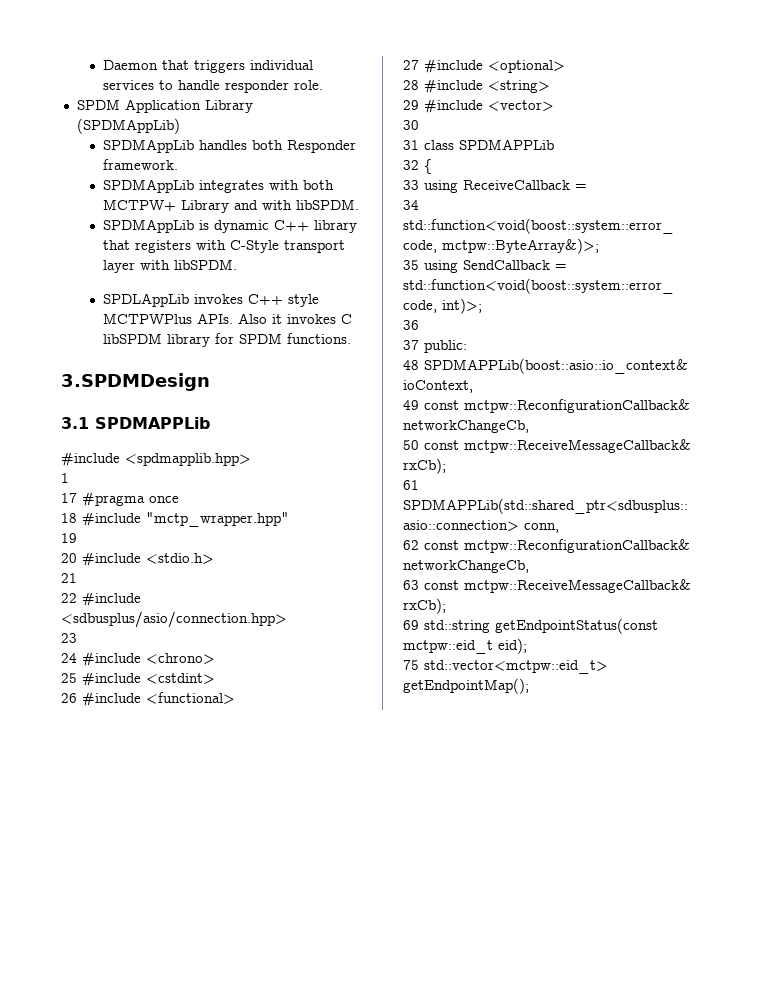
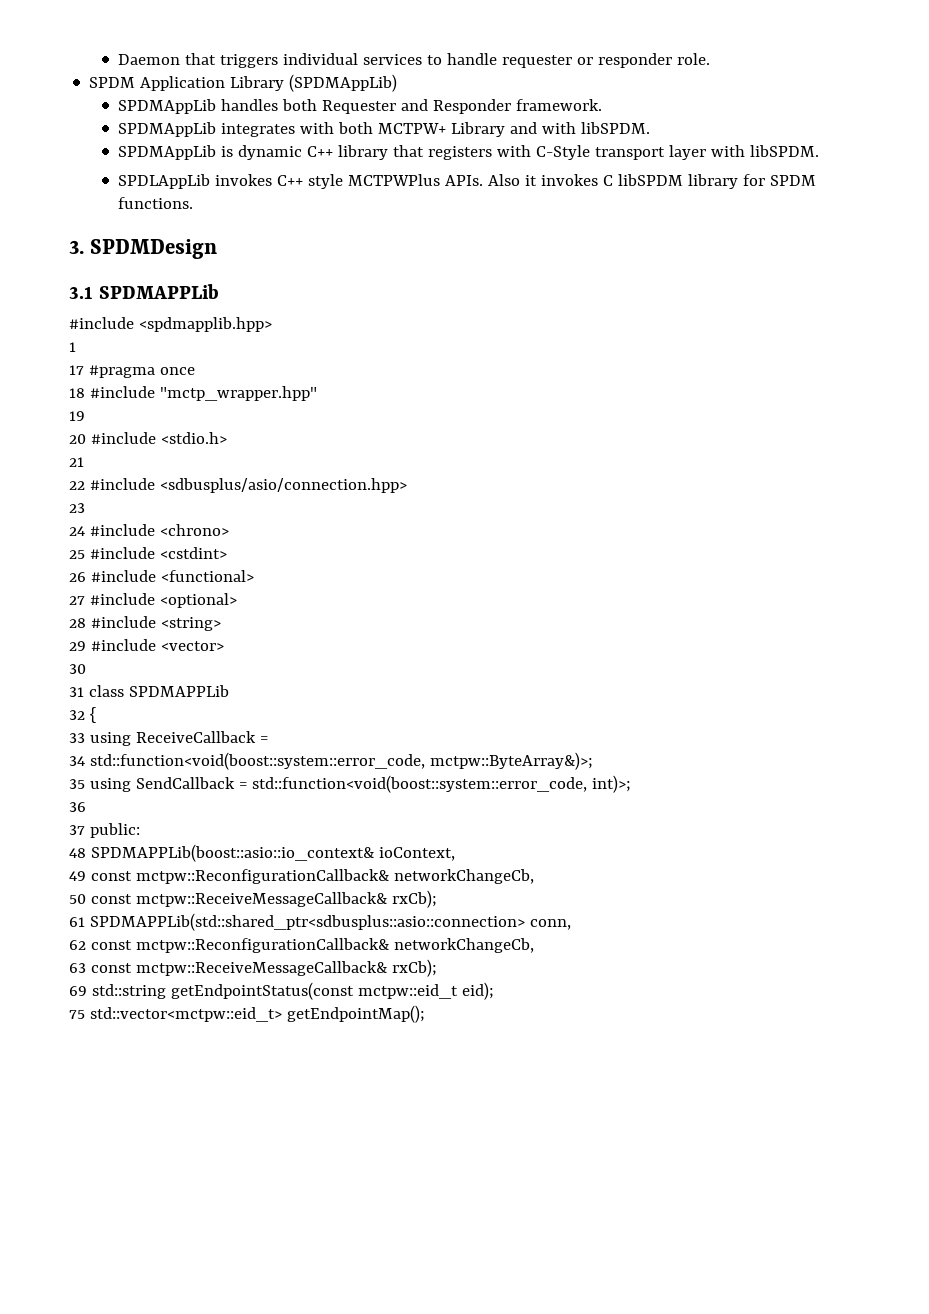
(221, 85) none -> [502,55,594,68] requester or
(284, 145) none -> [322,99,429,114] Requester and
[61,373,210,391] 3.SPDMDesign -> [69,239,218,259] 3. SPDMDesign

